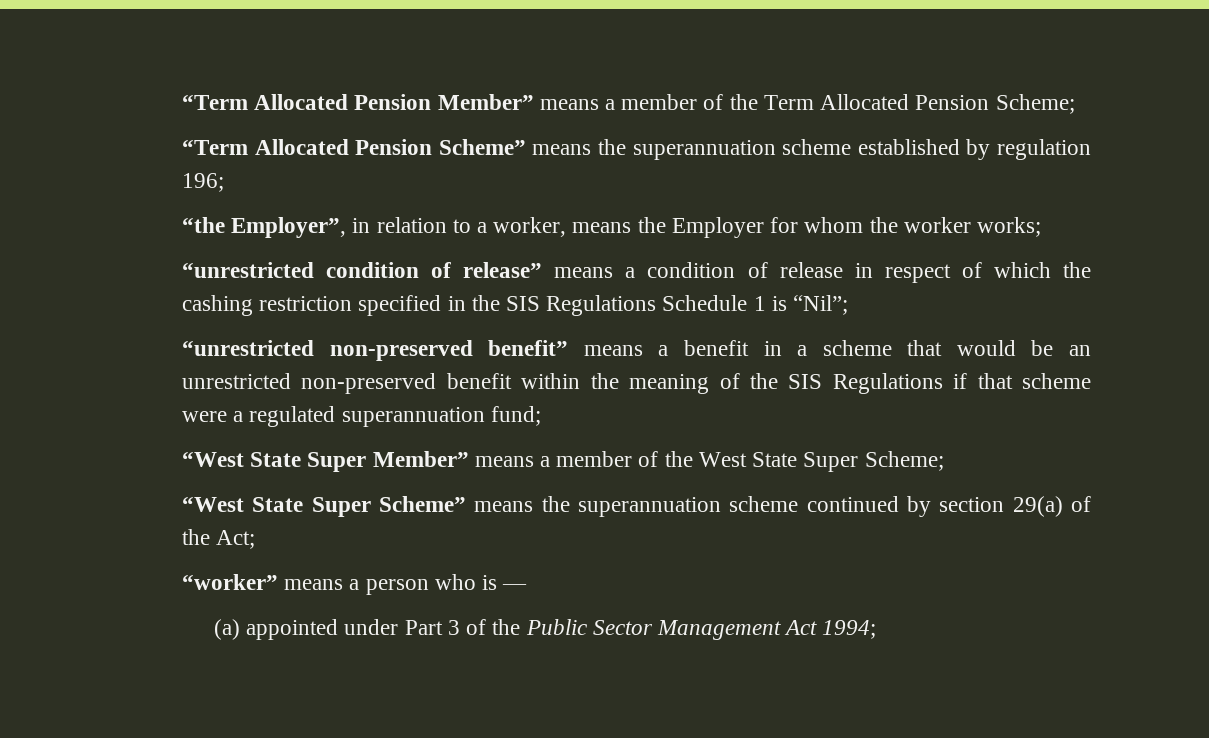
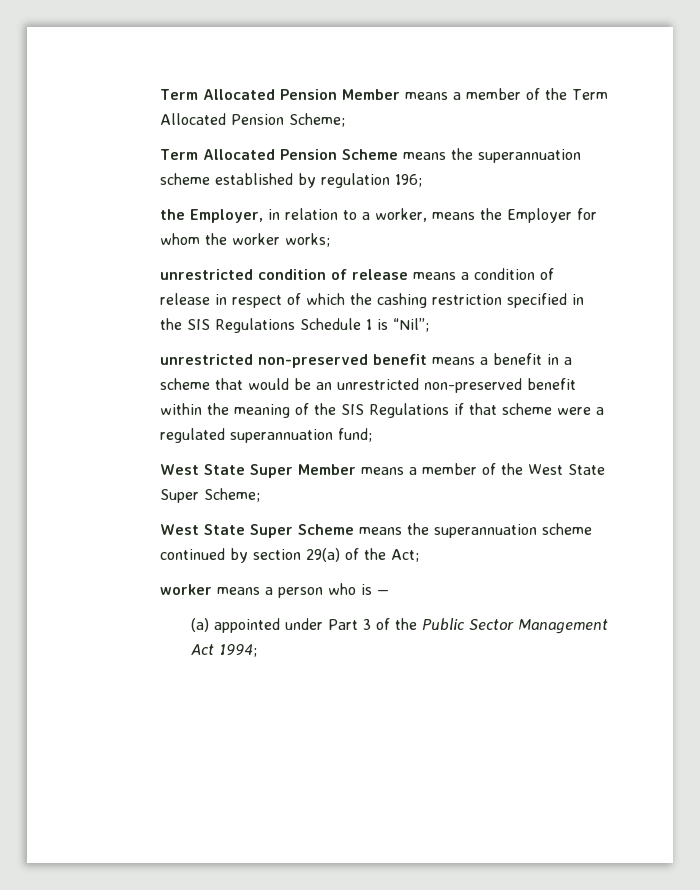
[182,94,534,110] “Term Allocated Pension Member” -> [160,89,401,100] Term Allocated Pension Member
[182,139,526,155] “Term Allocated Pension Scheme” -> [160,149,399,160] Term Allocated Pension Scheme
[182,217,347,238] “the Employer”, -> [160,209,264,223] the Employer,
[182,262,543,278] “unrestricted condition of release” -> [160,269,409,280] unrestricted condition of release
[182,340,569,361] “unrestricted non-preserved benefit” -> [160,354,428,368] unrestricted non-preserved benefit
[182,451,469,472] “West State Super Member” -> [160,464,357,478] West State Super Member
[182,496,467,517] “West State Super Scheme” -> [160,524,355,538] West State Super Scheme
[182,574,279,590] “worker” -> [160,584,213,595] worker

